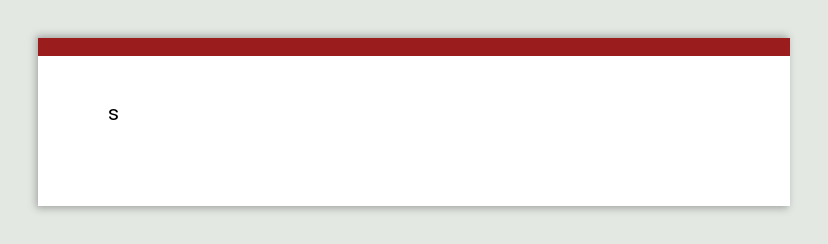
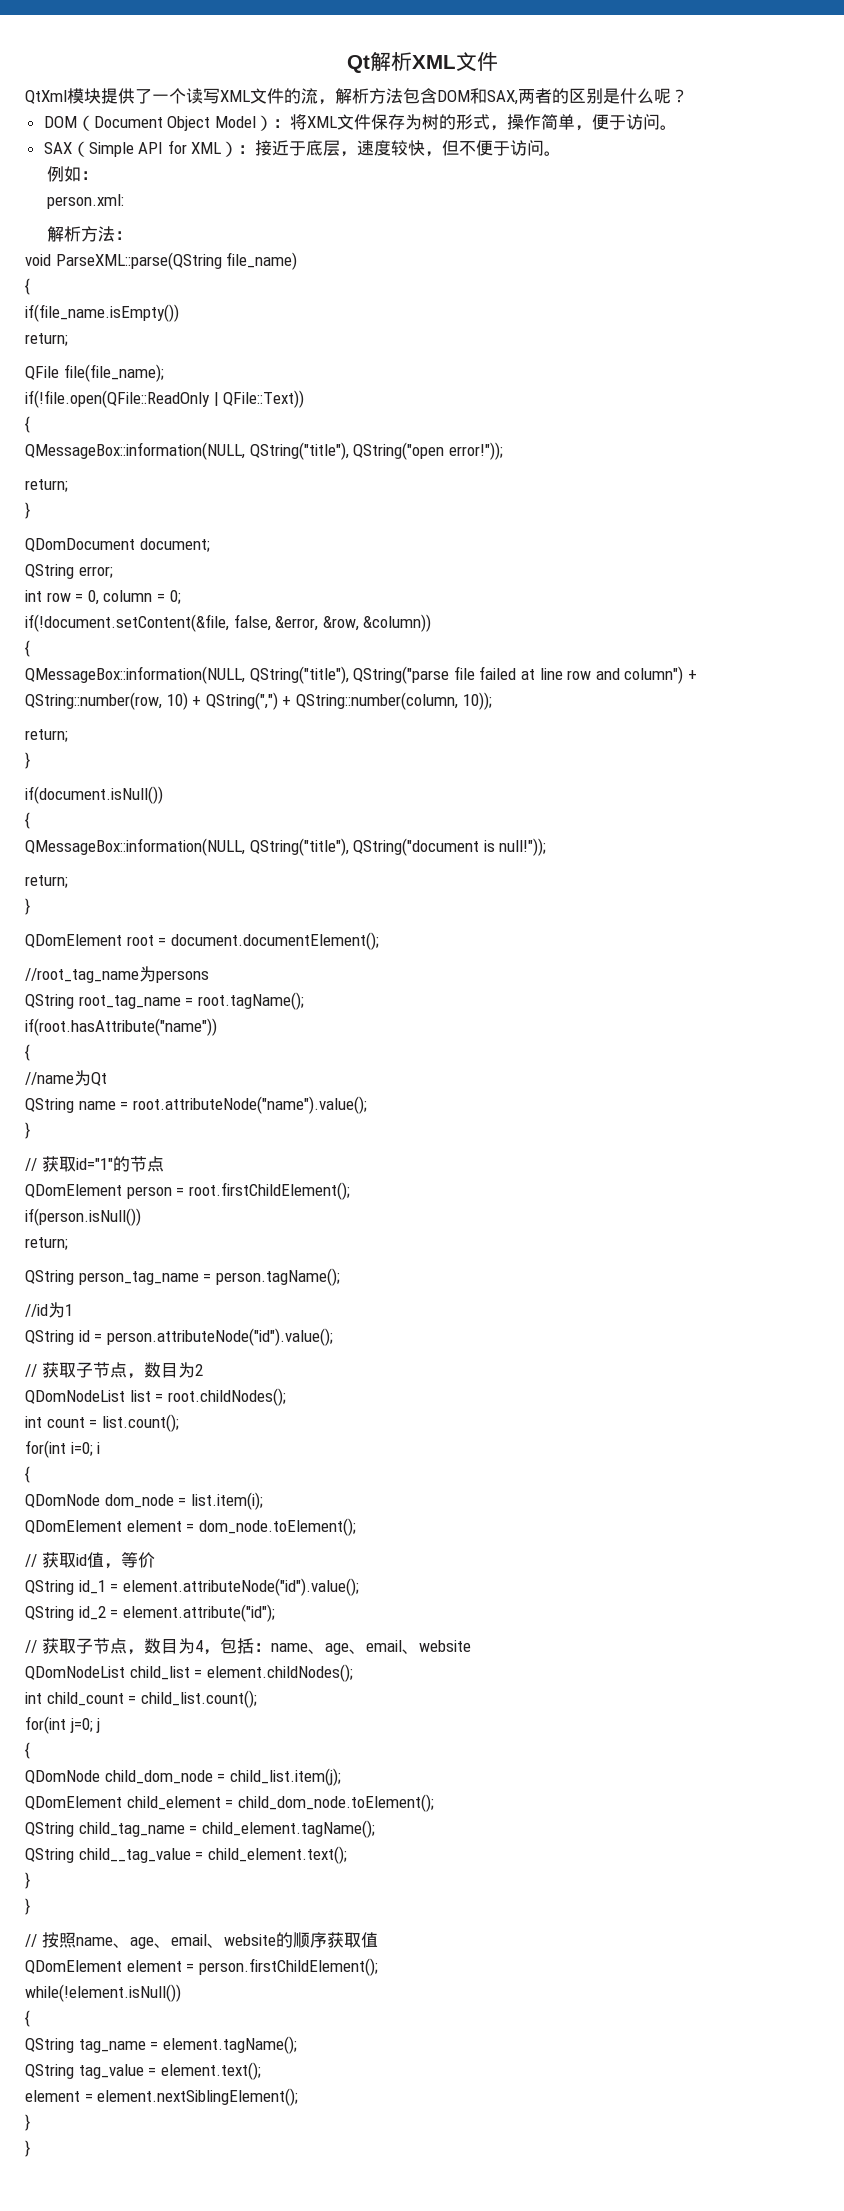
[108,109,119,120] s -> [346,51,498,73] [25,88,688,105] [43,114,677,131] [43,140,562,157] [46,166,98,182] [46,194,124,209] [46,226,132,242] [25,252,298,270] [25,278,30,295] [25,304,179,322] [25,333,68,346] [25,364,164,382] [25,390,305,408] [25,416,30,433] [25,442,503,460] [25,479,68,492] [25,502,30,519] [25,538,210,552] [25,564,113,579] [25,590,181,605] [25,614,432,632] [25,640,30,657] [25,666,697,684] [25,692,492,710] [25,729,68,742] [25,752,30,769] [25,786,163,804] [25,812,30,829] [25,838,547,856] [25,875,68,888] [25,898,30,915] [25,932,379,950] [25,966,209,983] [25,992,304,1010] [25,1018,217,1036] [25,1044,30,1061] [25,1070,107,1086] [25,1096,367,1114] [25,1122,30,1139] [25,1156,164,1172] [25,1182,350,1200] [25,1208,141,1226] [25,1237,68,1250] [25,1268,340,1286] [25,1302,73,1318] [25,1328,333,1346] [25,1362,203,1379] [25,1388,286,1406] [25,1414,179,1432] [25,1440,101,1458] [25,1466,30,1483] [25,1492,263,1510] [25,1518,356,1536] [25,1552,155,1569] [25,1578,359,1596] [25,1604,275,1622] [25,1638,471,1655] [25,1664,353,1682] [25,1690,257,1708] [25,1716,101,1734] [25,1742,30,1759] [25,1768,341,1786] [25,1794,434,1812] [25,1820,375,1838] [25,1846,347,1864] [25,1872,30,1889] [25,1898,30,1915] [25,1932,378,1949] [25,1958,378,1976] [25,1984,181,2002] [25,2010,30,2027] [25,2036,297,2054] [25,2062,261,2080] [25,2088,299,2106] [25,2114,30,2131] [25,2140,30,2157] Qt解析XML文件 // QtXml模块提供了一个读写XML文件的流，解析方法包含DOM和SAX,两者的区别是什么呢？ // DOM（Document Object Model）：将XML文件保存为树的形式，操作简单，便于访问。 // SAX（Simple API for XML）：接近于底层，速度较快，但不便于访问。 // 例如： // person.xml: // 解析方法： // void ParseXML::parse(QString file_name) // { // if(file_name.isEmpty()) // return; // QFile file(file_name); // if(!file.open(QFile::ReadOnly | QFile::Text)) // { // QMessageBox::information(NULL, QString("title"), QString("open error!")); // return; // } // QDomDocument document; // QString error; // int row = 0, column = 0; // if(!document.setContent(&file, false, &error, &row, &column)) // { // QMessageBox::information(NULL, QString("title"), QString("parse file failed at line row and column") + QString::number(row, 10) + QString(",") + QString::number(column, 10)); // return; // } // if(document.isNull()) // { // QMessageBox::information(NULL, QString("title"), QString("document is null!")); // return; // } // QDomElement root = document.documentElement(); // //root_tag_name为persons // QString root_tag_name = root.tagName(); // if(root.hasAttribute("name")) // { // //name为Qt // QString name = root.attributeNode("name").value(); // } // // 获取id="1"的节点 // QDomElement person = root.firstChildElement(); // if(person.isNull()) // return; // QString person_tag_name = person.tagName(); // //id为1 // QString id = person.attributeNode("id").value(); // // 获取子节点，数目为2 // QDomNodeList list = root.childNodes(); // int count = list.count(); // for(int i=0; i // { // QDomNode dom_node = list.item(i); // QDomElement element = dom_node.toElement(); // // 获取id值，等价 // QString id_1 = element.attributeNode("id").value(); // QString id_2 = element.attribute("id"); // // 获取子节点，数目为4，包括：name、age、email、website // QDomNodeList child_list = element.childNodes(); // int child_count = child_list.count(); // for(int j=0; j // { // QDomNode child_dom_node = child_list.item(j); // QDomElement child_element = child_dom_node.toElement(); // QString child_tag_name = child_element.tagName(); // QString child__tag_value = child_element.text(); // } // } // // 按照name、age、email、website的顺序获取值 // QDomElement element = person.firstChildElement(); // while(!element.isNull()) // { // QString tag_name = element.tagName(); // QString tag_value = element.text(); // element = element.nextSiblingElement(); // } // }

